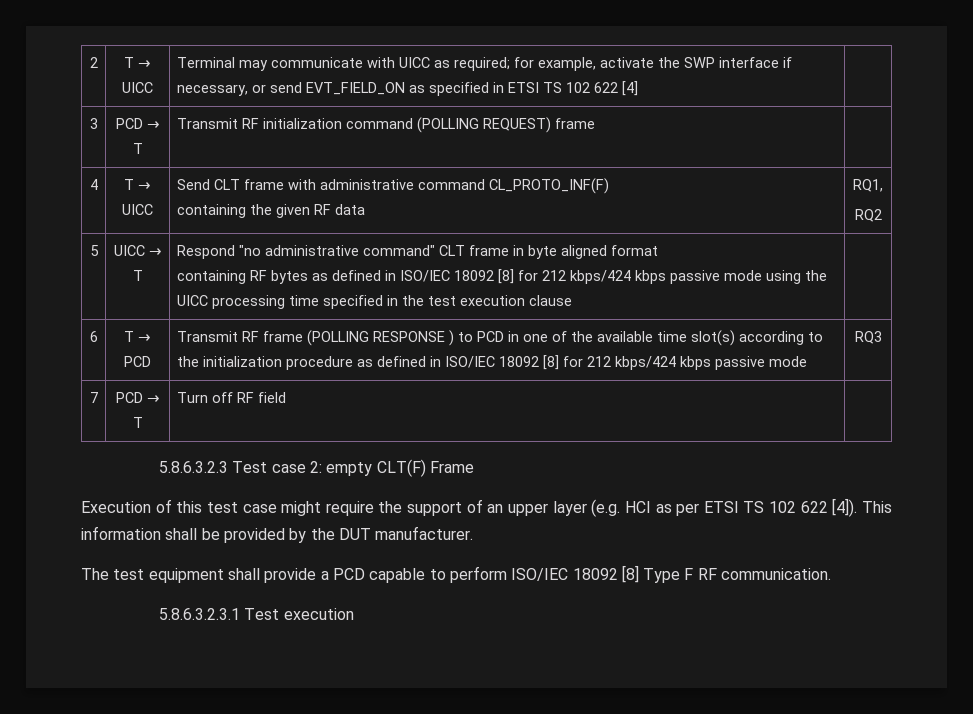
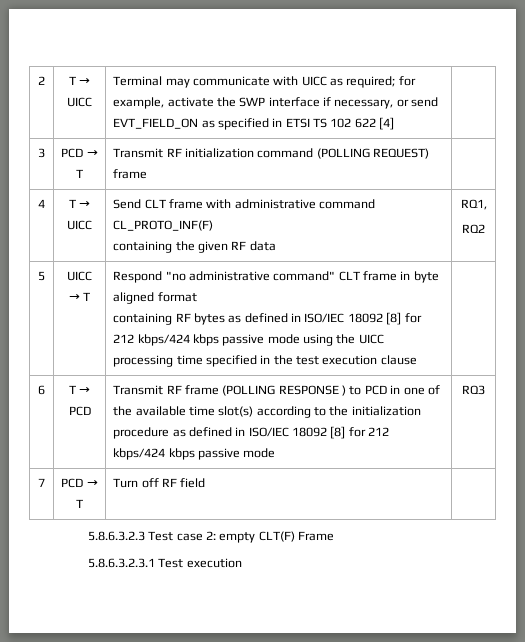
[81,498,892,517] [81,526,474,543] [81,565,832,583] // Execution of this test case might require the support of an upper layer (e.g. HCI as per ETSI TS 102 622 [4]). This information shall be provided by the DUT manufacturer. // The test equipment shall provide a PCD capable to perform ISO/IEC 18092 [8] Type F RF communication. -> (334, 536) none

